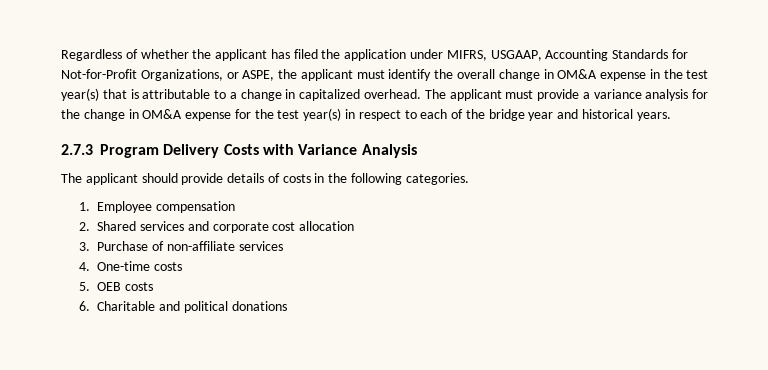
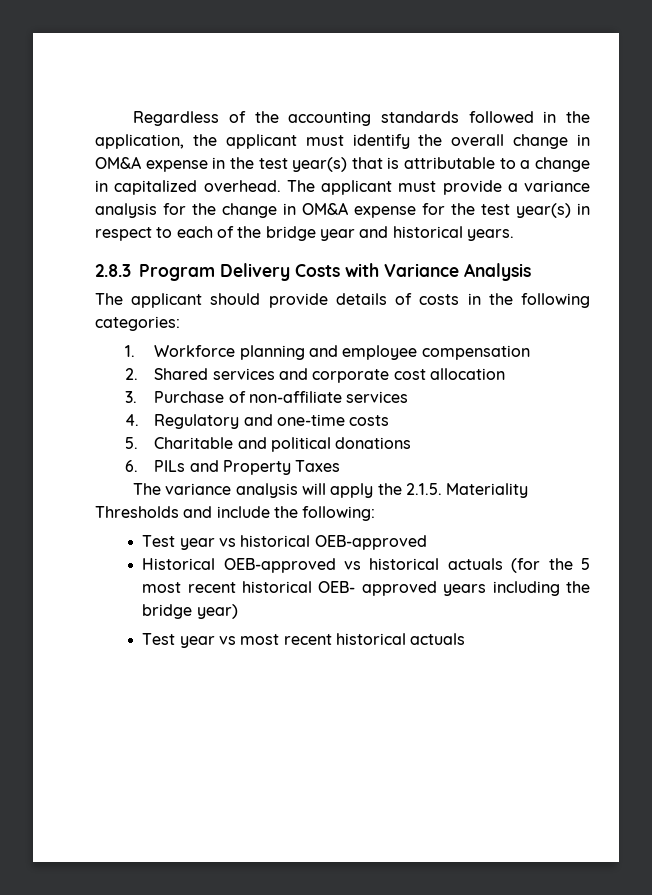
[140,49,688,61] [61,69,275,81] whether the applicant has filed the application under MIFRS, USGAAP, Accounting Standards for Not-for-Profit Organizations, or ASPE, -> [254,111,590,126] [95,134,184,149] the accounting standards followed in the application,
[61,144,93,155] 2.7.3 -> [95,264,131,277] 2.8.3
[405,173,469,185] categories. -> [95,316,180,331] categories:
[97,201,153,213] Employee -> [154,345,418,360] Workforce planning and employee
[97,261,183,271] [79,282,154,291] [79,301,91,311] One-time costs // 5. OEB costs // 6. -> [154,414,390,429] [124,437,138,449] Regulatory and one-time costs // 5.
(287, 306) none -> [124,460,341,475] [133,483,529,498] [95,506,376,521] [142,535,427,550] [142,558,590,573] [142,581,590,596] [142,604,238,619] [142,633,466,648] // 6. PILs and Property Taxes // The variance analysis will apply the 2.1.5. Materiality Thresholds and include the following: // Test year vs historical OEB-approved // Historical OEB-approved vs historical actuals (for the 5 most recent historical OEB- approved years including the bridge year) // Test year vs most recent historical actuals

